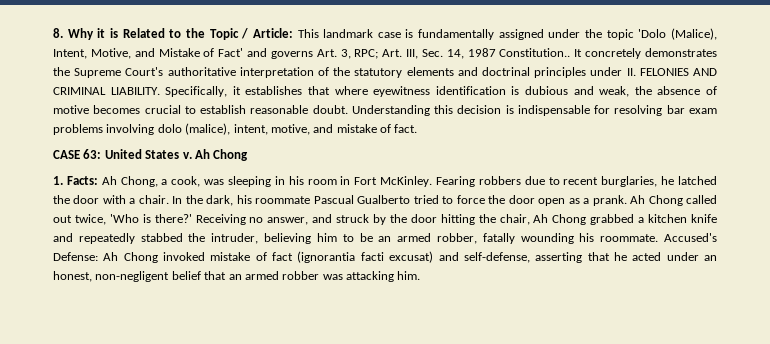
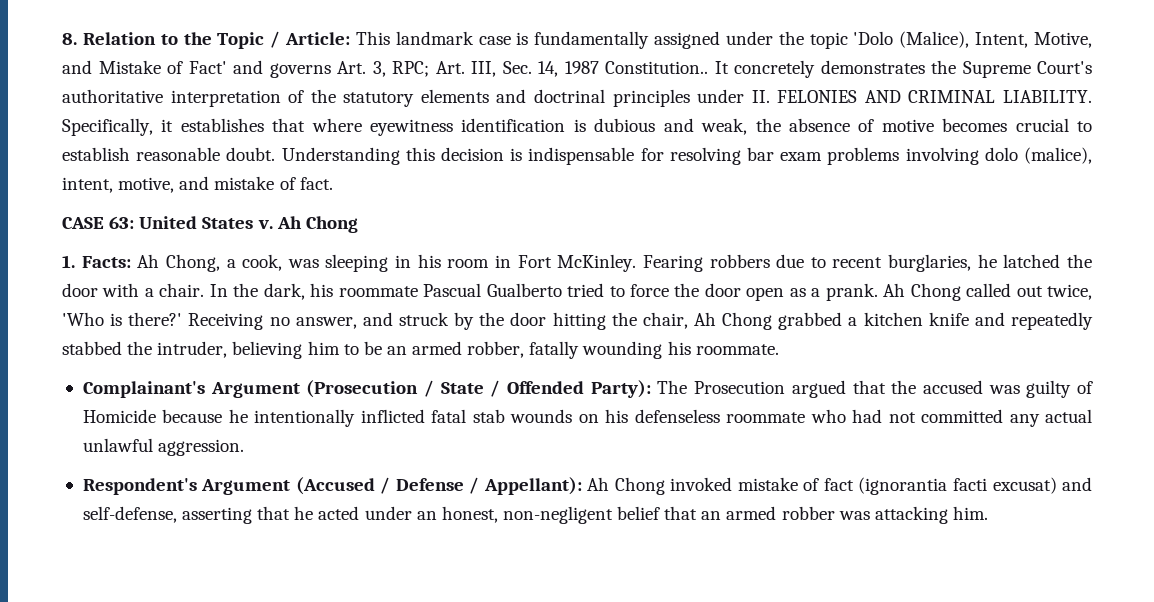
[67,28,165,40] Why it is Related -> [82,32,156,45] Relation
[664,233,717,242] [53,252,98,261] Accused's Defense: -> [82,380,1094,398] [82,409,1093,427] [82,438,245,456] [82,477,582,495] // Complainant's Argument (Prosecution / State / Offended Party): The Prosecution argued that the accused was guilty of Homicide because he intentionally inflicted fatal stab wounds on his defenseless roommate who had not committed any actual unlawful aggression. // Respondent's Argument (Accused / Defense / Appellant):

